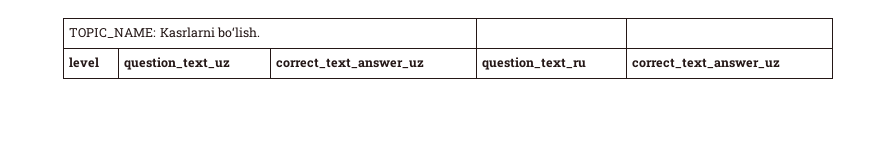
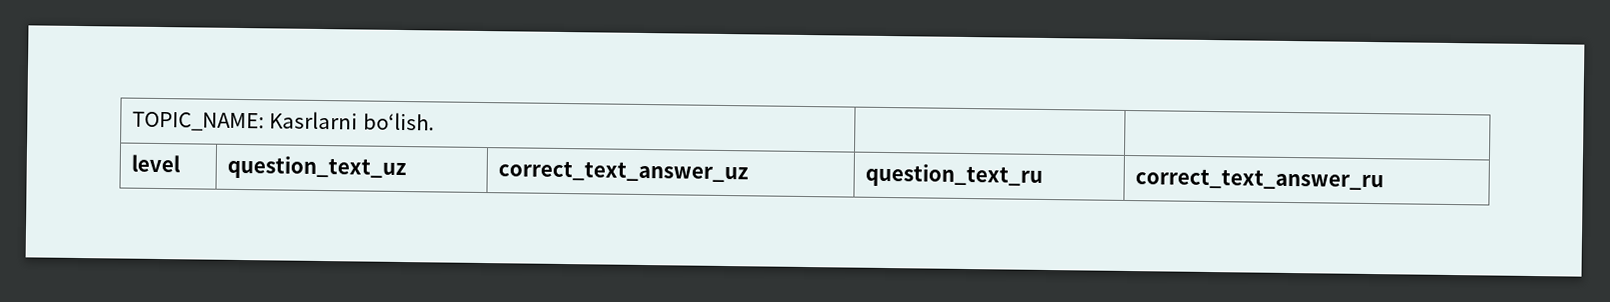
[632,58,781,69] correct_text_answer_uz -> [1134,168,1384,191] correct_text_answer_ru

